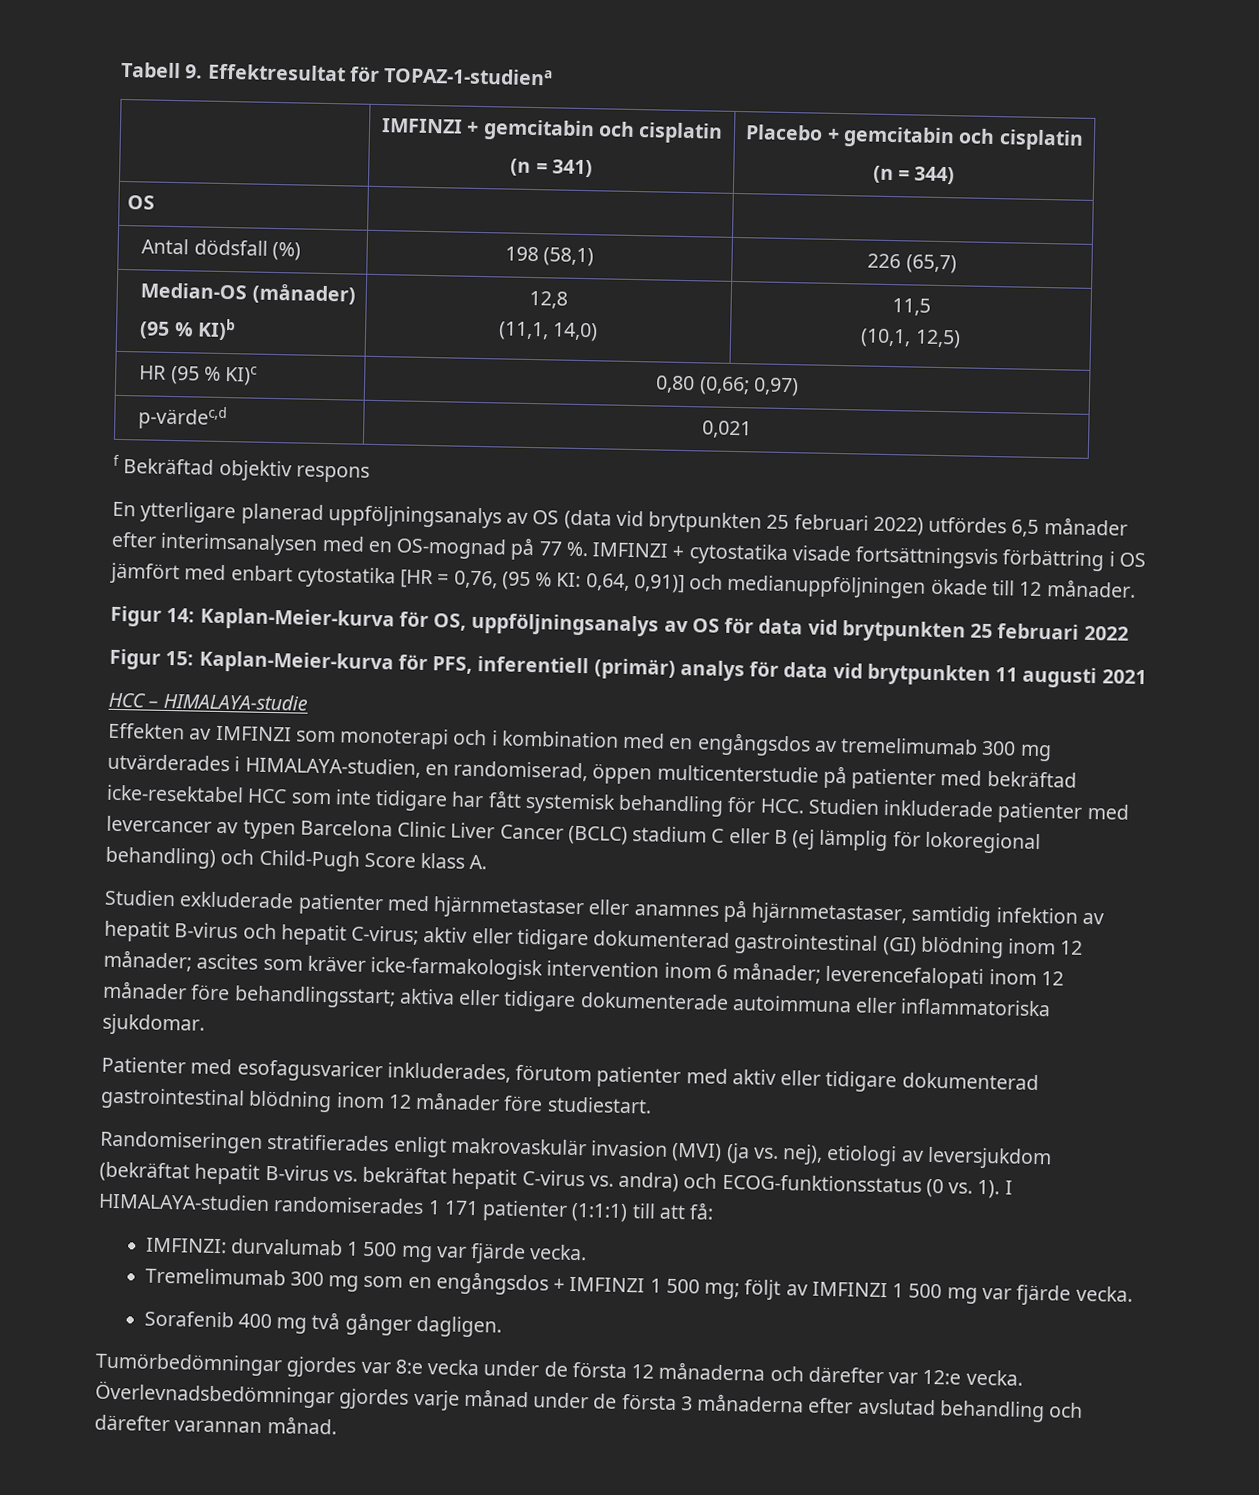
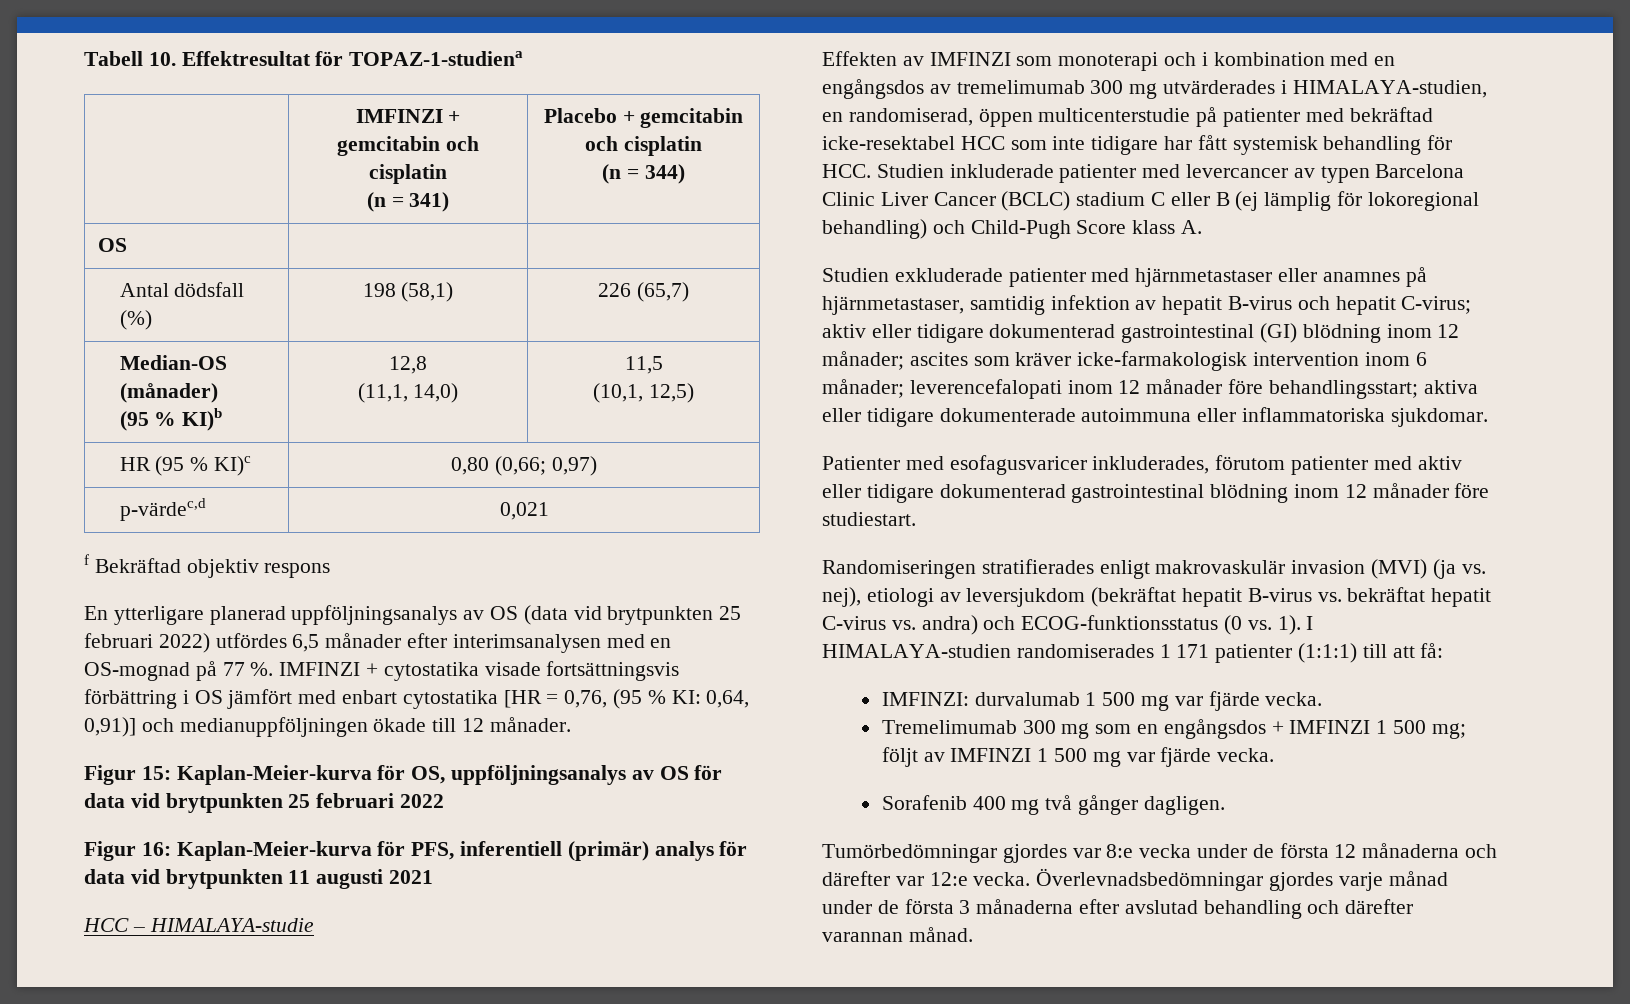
[184,64,204,79] 9. -> [148,52,176,66] 10.
[166,607,196,623] 14: -> [141,766,171,780] 15:
[165,650,195,666] 15: -> [141,842,171,856] 16:

